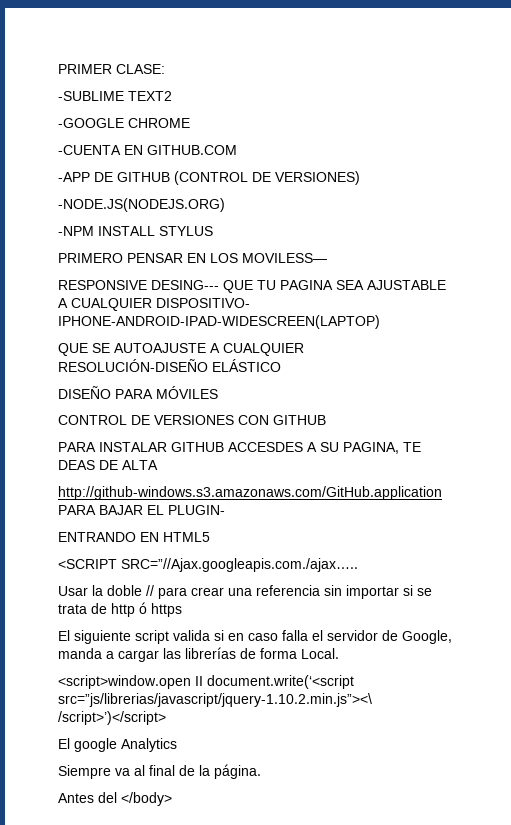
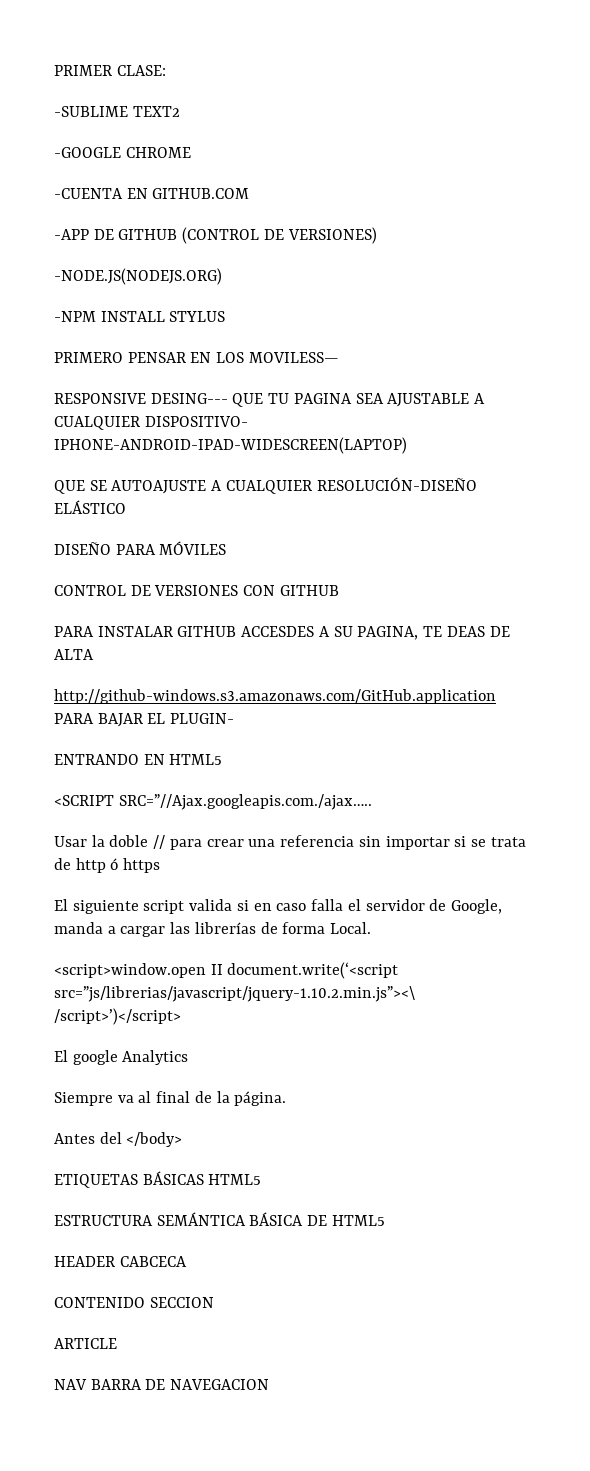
(172, 799) none -> [54,1171,262,1188] [54,1212,385,1226] [54,1256,187,1267] [54,1297,214,1308] [54,1338,117,1349] [54,1379,270,1390] // ETIQUETAS BÁSICAS HTML5 // ESTRUCTURA SEMÁNTICA BÁSICA DE HTML5 // HEADER CABCECA // CONTENIDO SECCION // ARTICLE // NAV BARRA DE NAVEGACION

